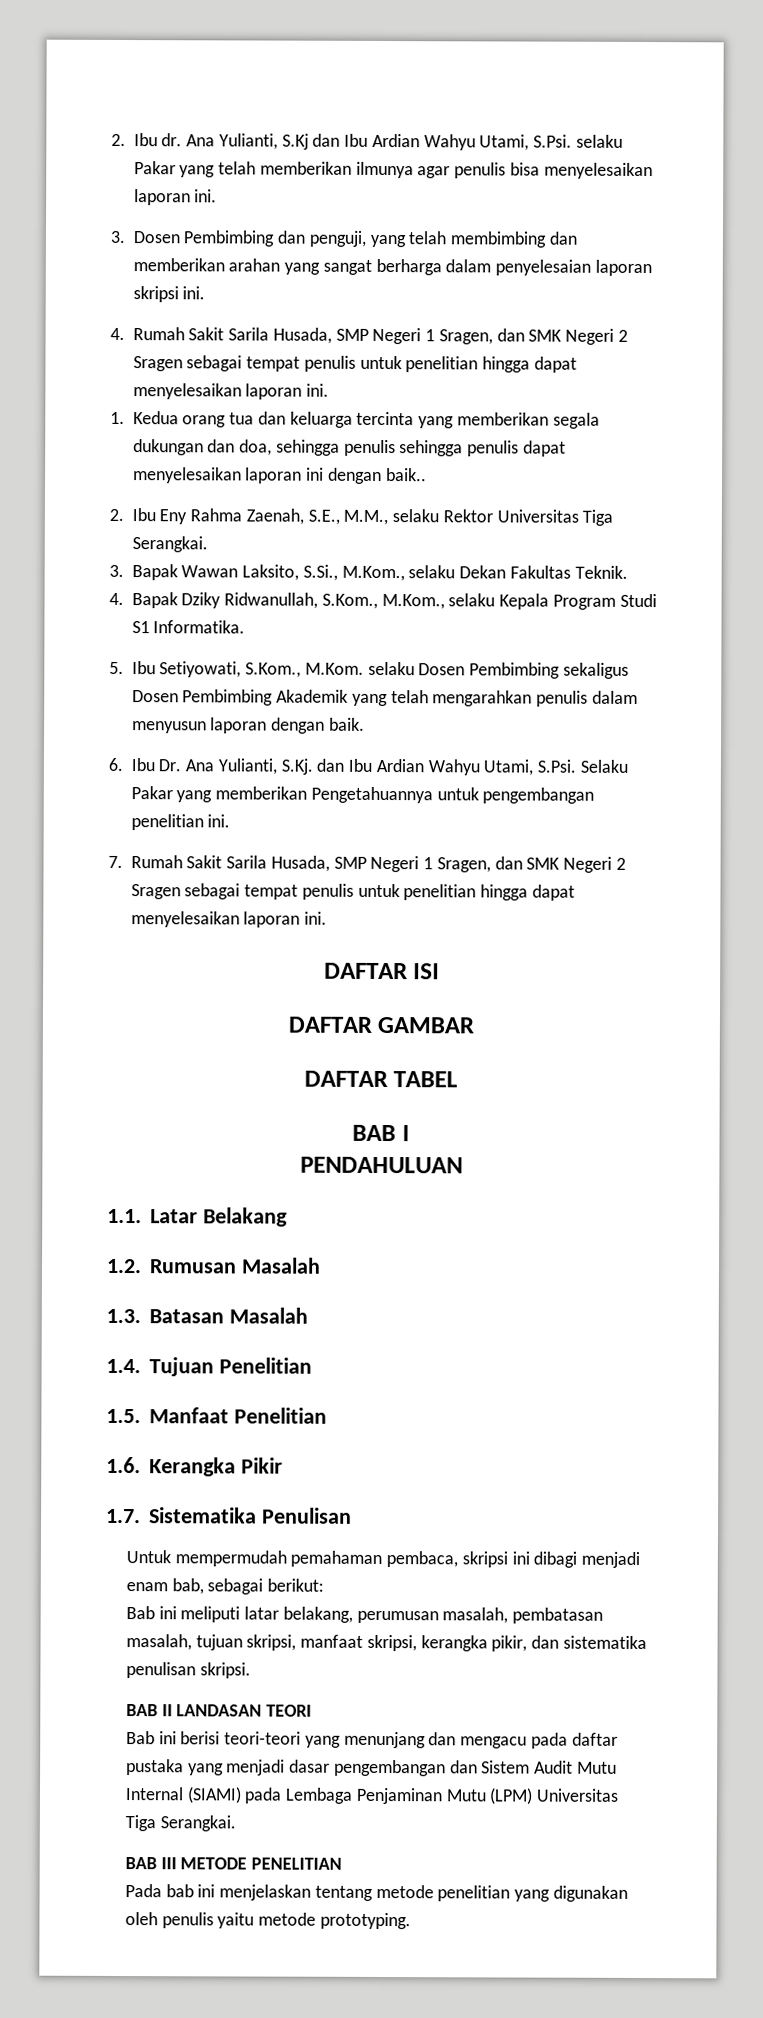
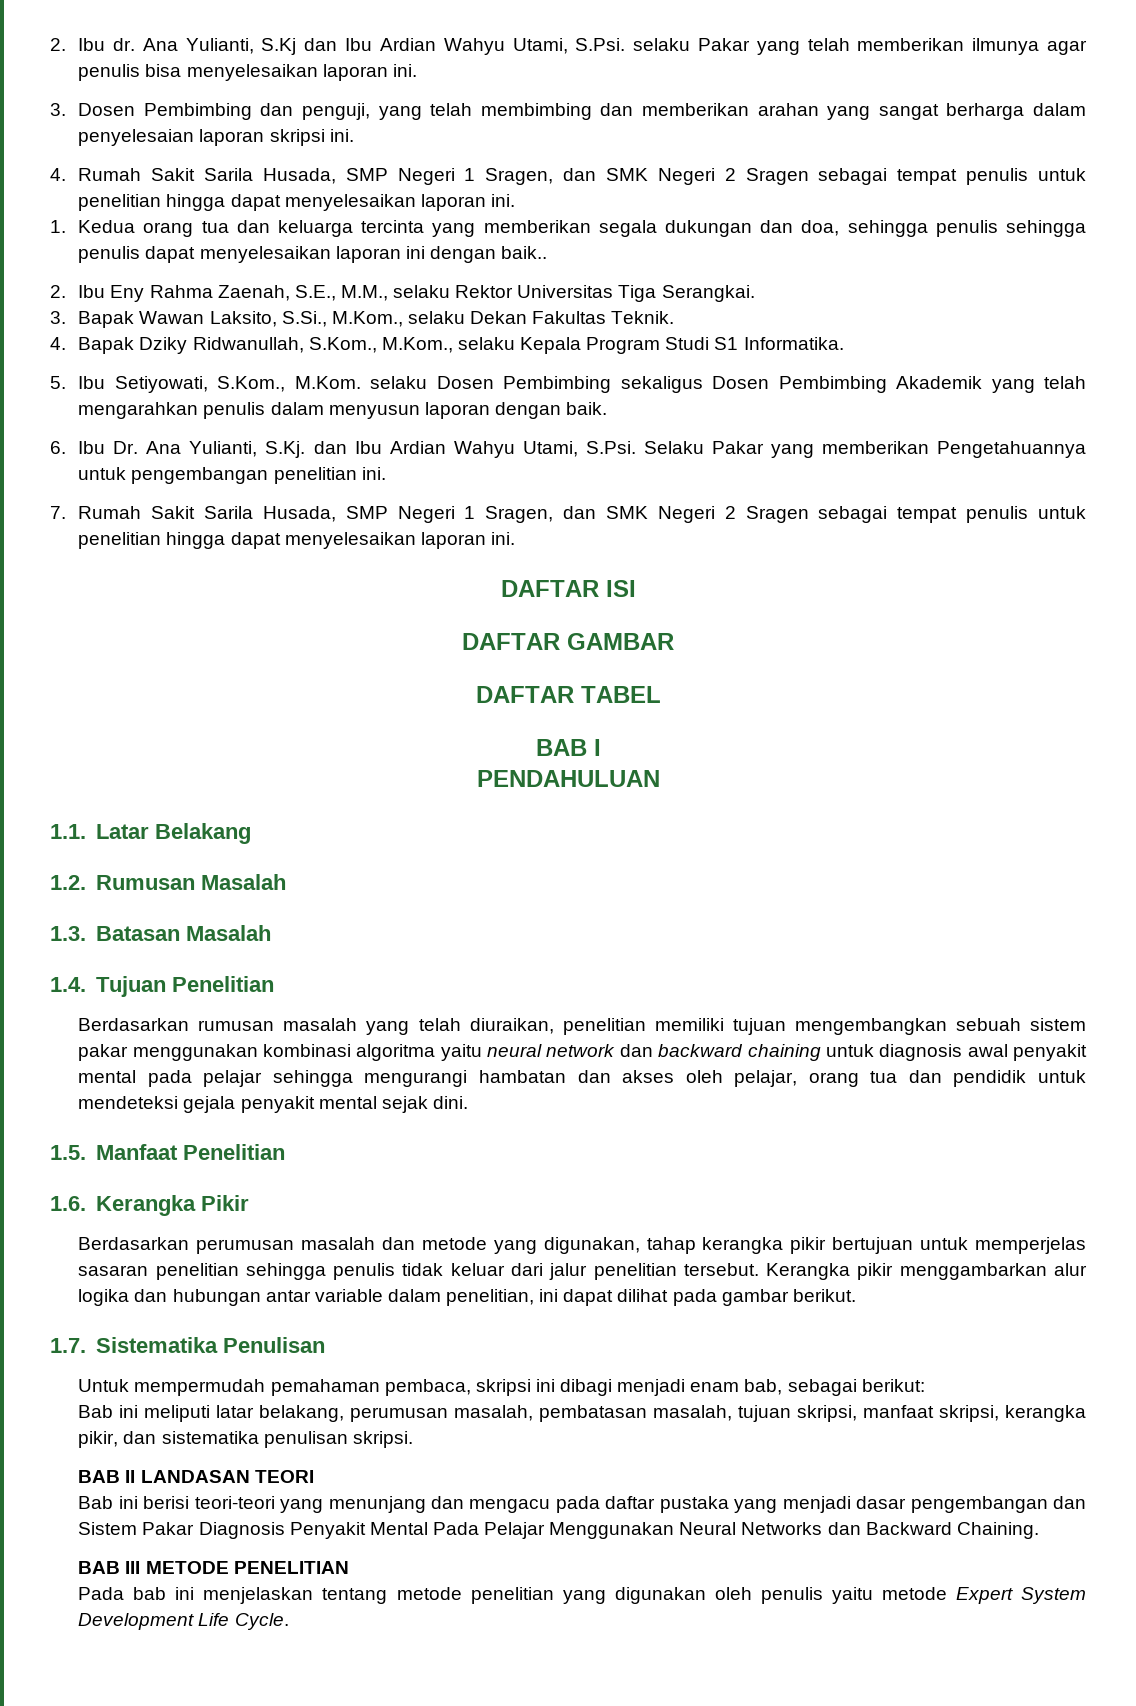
(312, 1365) none -> [78,1018,1087,1035] [78,1044,1087,1061] [78,1070,1086,1087] [78,1096,468,1113] // Berdasarkan rumusan masalah yang telah diuraikan, penelitian memiliki tujuan mengembangkan sebuah sistem pakar menggunakan kombinasi algoritma yaitu neural network dan backward chaining untuk diagnosis awal penyakit mental pada pelajar sehingga mengurangi hambatan dan akses oleh pelajar, orang tua dan pendidik untuk mendeteksi gejala penyakit mental sejak dini.
(283, 1465) none -> [78,1237,1087,1254] [78,1263,1087,1280] [78,1289,856,1306] // Berdasarkan perumusan masalah dan metode yang digunakan, tahap kerangka pikir bertujuan untuk memperjelas sasaran penelitian sehingga penulis tidak keluar dari jalur penelitian tersebut. Kerangka pikir menggambarkan alur logika dan hubungan antar variable dalam penelitian, ini dapat dilihat pada gambar berikut.
[534,1760,617,1774] [124,1786,620,1805] [124,1815,236,1832] Audit Mutu Internal (SIAMI) pada Lembaga Penjaminan Mutu (LPM) Universitas Tiga Serangkai. -> [142,1522,1039,1539] Pakar Diagnosis Penyakit Mental Pada Pelajar Menggunakan Neural Networks dan Backward Chaining.
[319,1912,411,1930] prototyping. -> [955,1587,1087,1604] [78,1613,289,1630] Expert System Development Life Cycle.

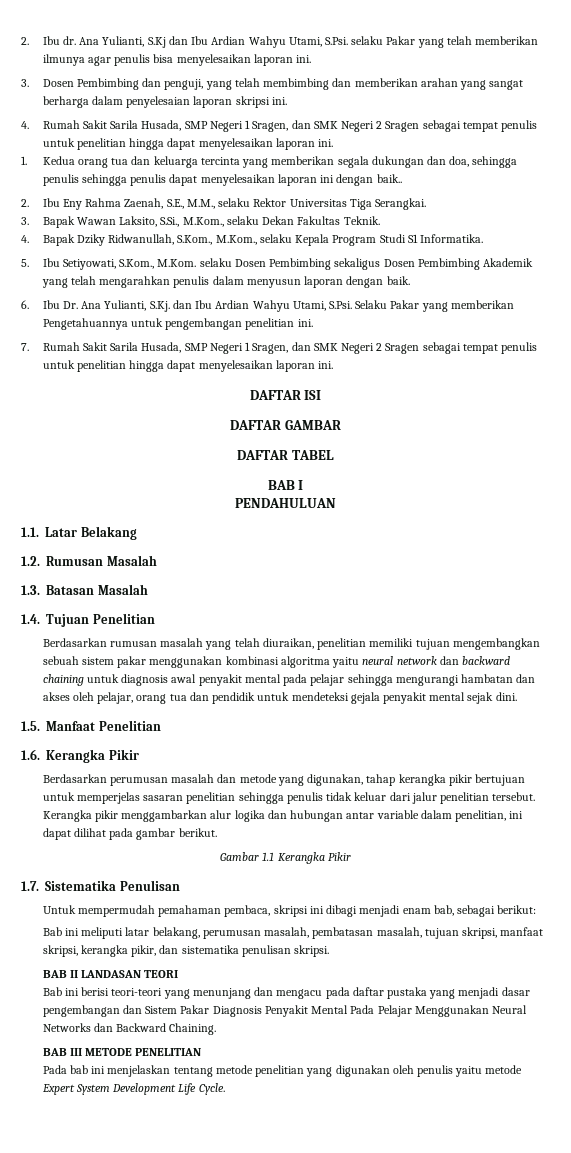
(856, 1295) none -> [220,852,351,864] // Gambar 1.1 Kerangka Pikir

